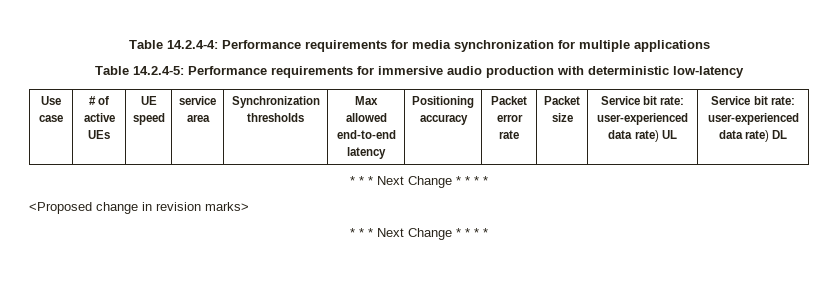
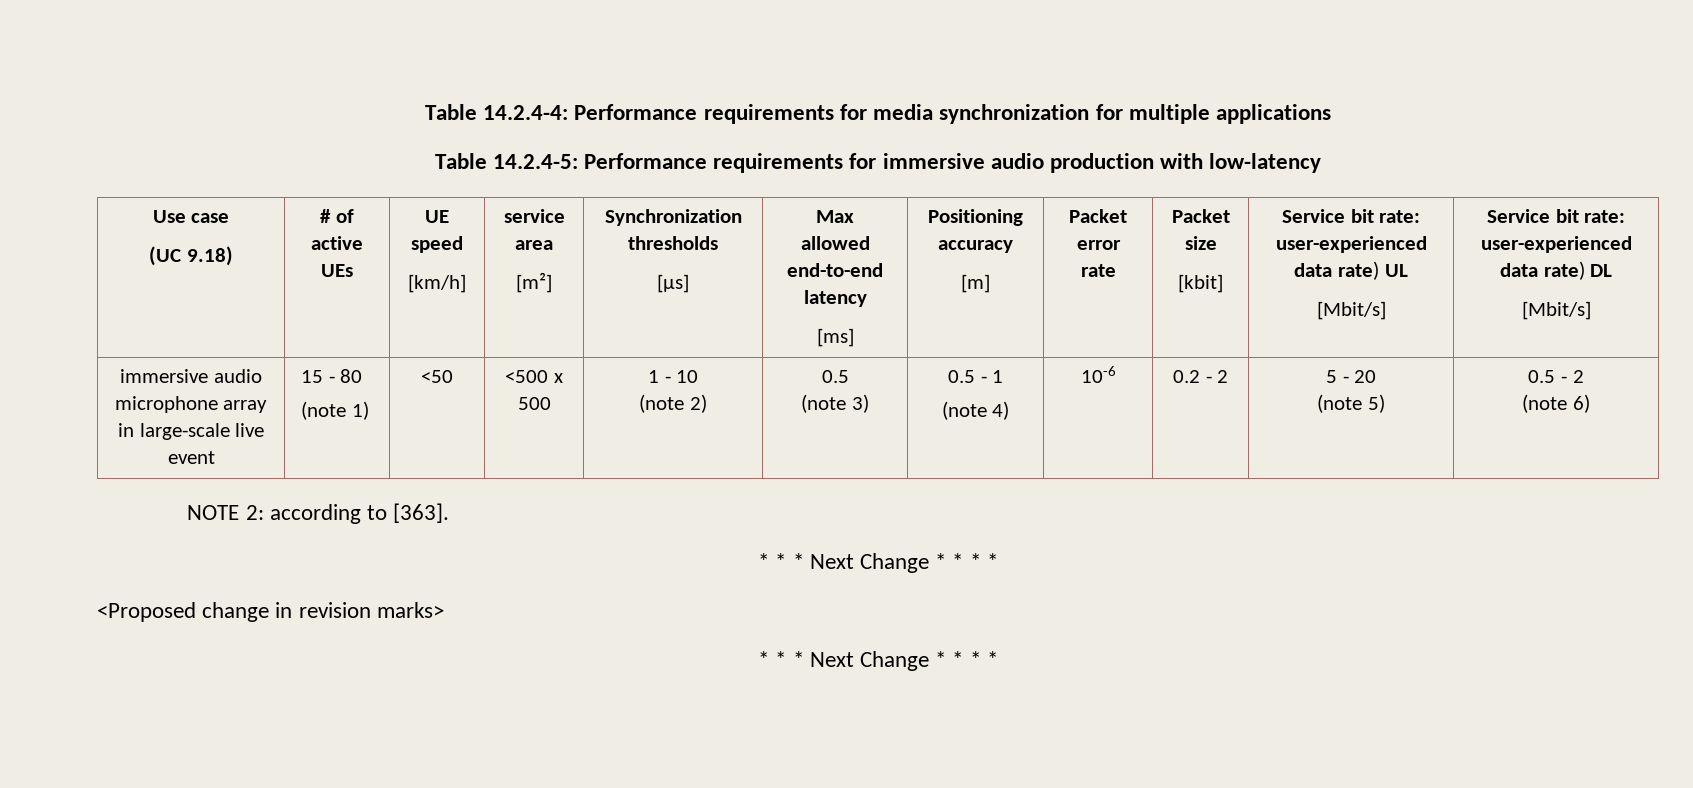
[588,66,669,75] deterministic -> (1204, 161) none
(63, 118) none -> [149,246,233,266] // (UC 9.18)
(165, 119) none -> [408,274,466,293] // [km/h]
(210, 118) none -> [516,272,552,293] // [m²]
(304, 117) none -> [657,274,689,293] // [µs]
(386, 153) none -> [816,328,854,347] // [ms]
(468, 119) none -> [961,274,990,293] // [m]
(573, 117) none -> [1178,274,1223,293] // [kbit]
(677, 134) none -> [1316,301,1386,320] // [Mbit/s]
(788, 134) none -> [1521,301,1591,320] [120,369,262,383] [114,396,268,413] [117,423,265,440] [167,451,215,464] [301,369,363,383] [301,401,369,420] [421,370,453,383] [505,370,563,383] [517,397,551,410] [647,370,699,383] [639,394,707,413] [821,370,849,383] [801,394,869,413] [947,370,1004,383] [941,401,1010,420] [1080,366,1116,383] [1172,370,1229,383] [1325,370,1377,383] [1317,394,1385,413] [1528,370,1584,383] [1522,394,1590,413] [187,503,450,524] // [Mbit/s] // immersive audio microphone array in large-scale live event | 15 - 80 // (note 1) | <50 | <500 x 500 | 1 - 10 // (note 2) | 0.5 // (note 3) | 0.5 - 1 // (note 4) | 10-6 | 0.2 - 2 | 5 - 20 // (note 5) | 0.5 - 2 // (note 6) // NOTE 2: according to [363].

